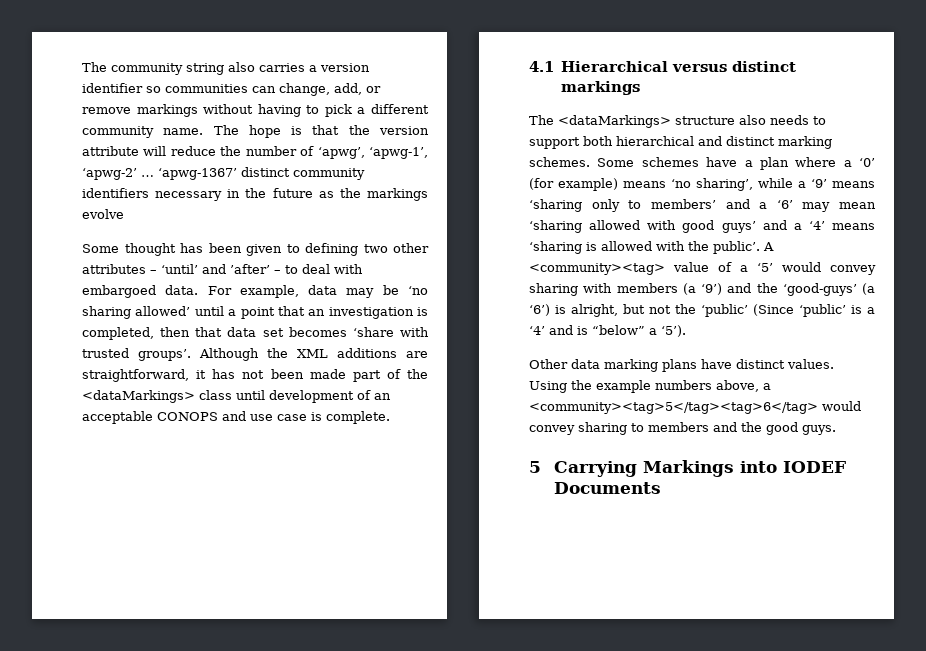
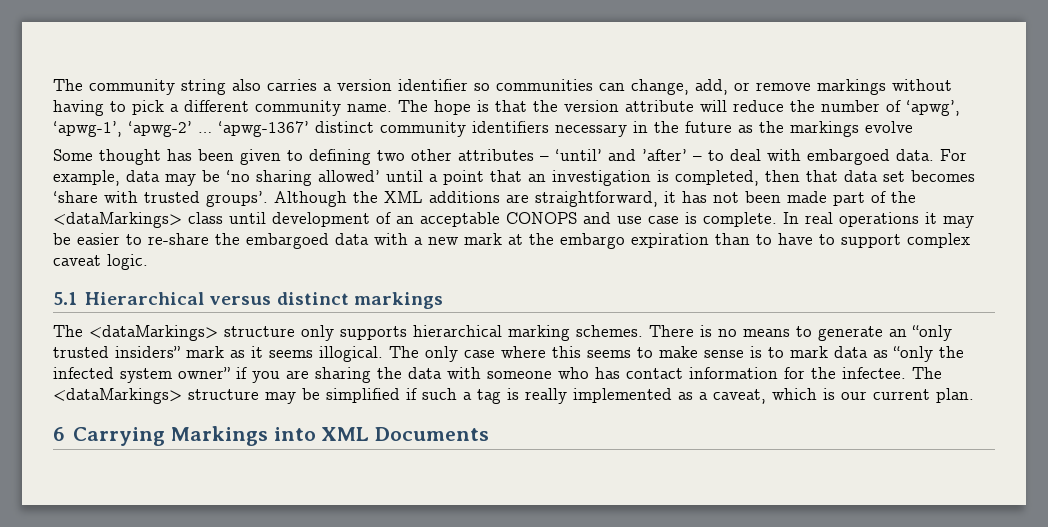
[529,61,554,72] // 4.1 -> [783,212,974,228] [53,233,970,249] [53,254,148,270] [53,292,77,305] In real operations it may be easier to re-share the embargoed data with a new mark at the embargo expiration than to have to support complex caveat logic. // 5.1
[739,115,826,125] [529,136,832,149] [529,157,875,170] [529,178,875,191] [529,199,876,212] [529,220,875,233] [529,241,774,254] [529,262,876,275] [529,283,875,296] [529,304,875,317] [529,325,686,337] [529,359,834,372] [529,380,771,393] [529,401,861,414] [529,422,836,435] [529,461,541,473] also needs to support both hierarchical and distinct marking schemes. Some schemes have a plan where a ‘0’ (for example) means ‘no sharing’, while a ‘9’ means ‘sharing only to members’ and a ‘6’ may mean ‘sharing allowed with good guys’ and a ‘4’ means ‘sharing is allowed with the public’. A <community><tag> value of a ‘5’ would convey sharing with members (a ‘9’) and the ‘good-guys’ (a ‘6’) is alright, but not the ‘public’ (Since ‘public’ is a ‘4’ and is “below” a ‘5’). // Other data marking plans have distinct values. Using the example numbers above, a <community><tag>5</tag><tag>6</tag> would convey sharing to members and the good guys. // 5 -> [301,325,952,341] [53,346,964,362] [53,367,942,383] [53,388,974,404] [53,427,65,441] only supports hierarchical marking schemes. There is no means to generate an “only trusted insiders” mark as it seems illogical. The only case where this seems to make sense is to mark data as “only the infected system owner” if you are sharing the data with someone who has contact information for the infectee. The <dataMarkings> structure may be simplified if such a tag is really implemented as a caveat, which is our current plan. // 6
[782,461,846,473] IODEF -> [321,427,370,441] XML

